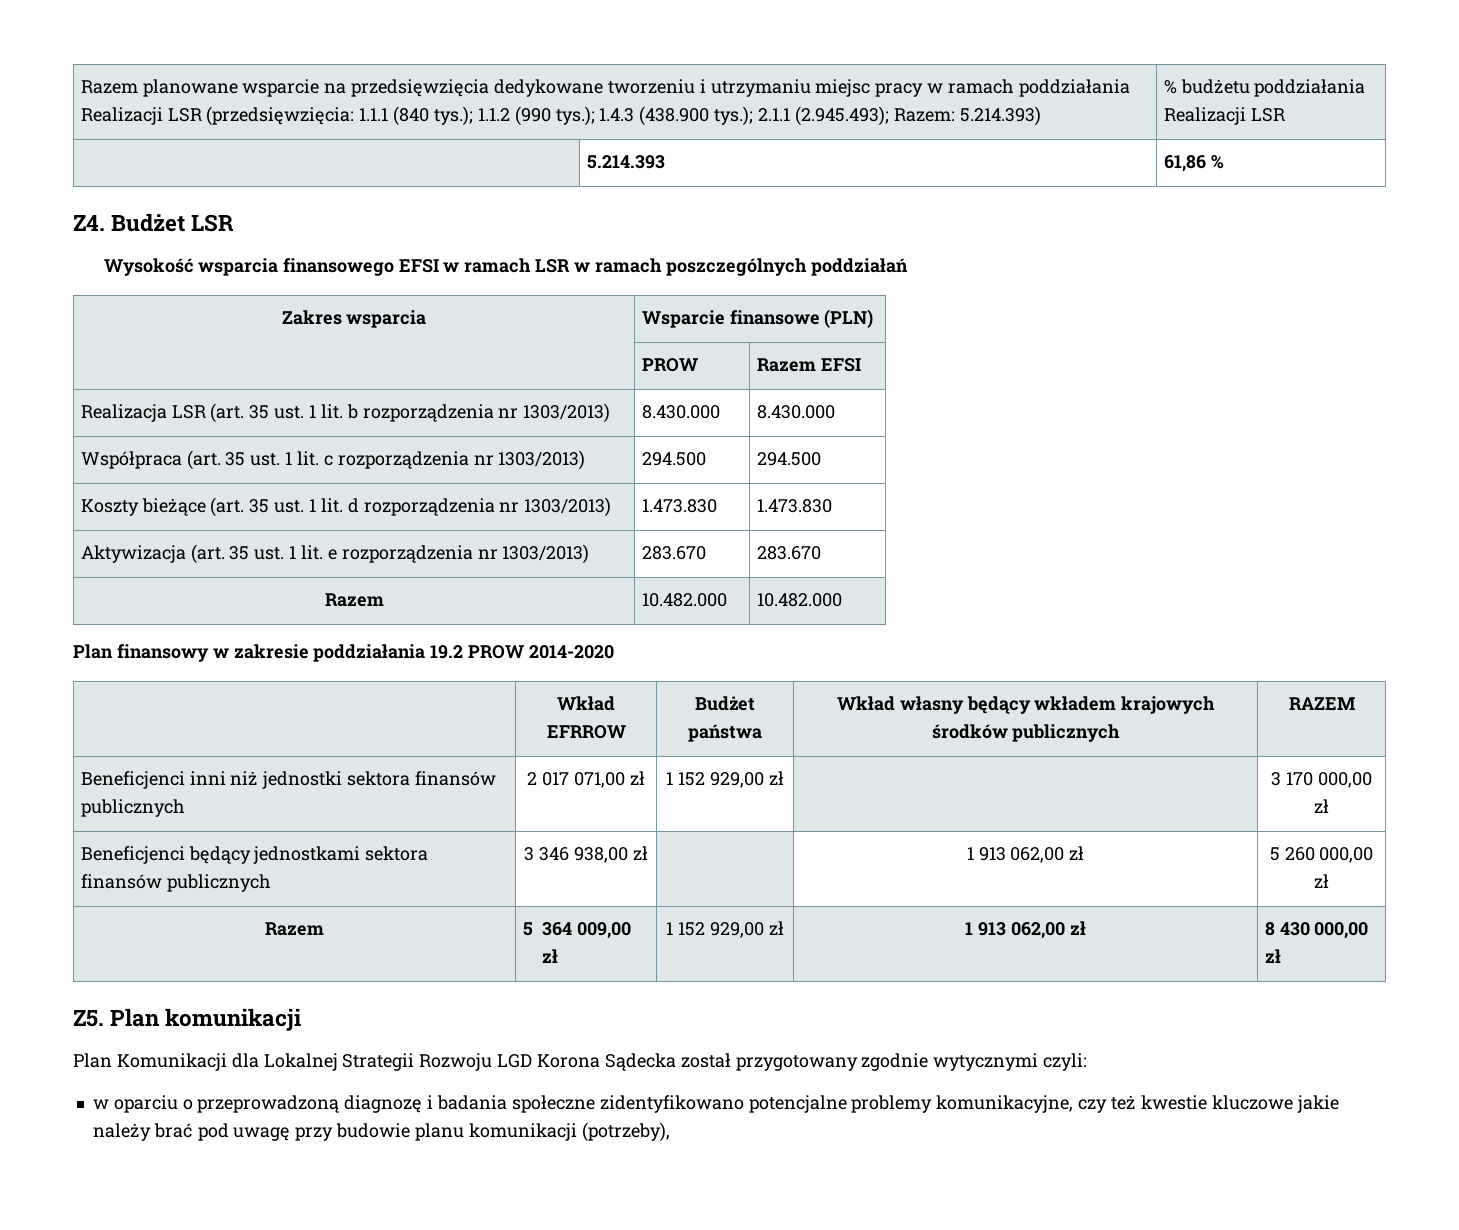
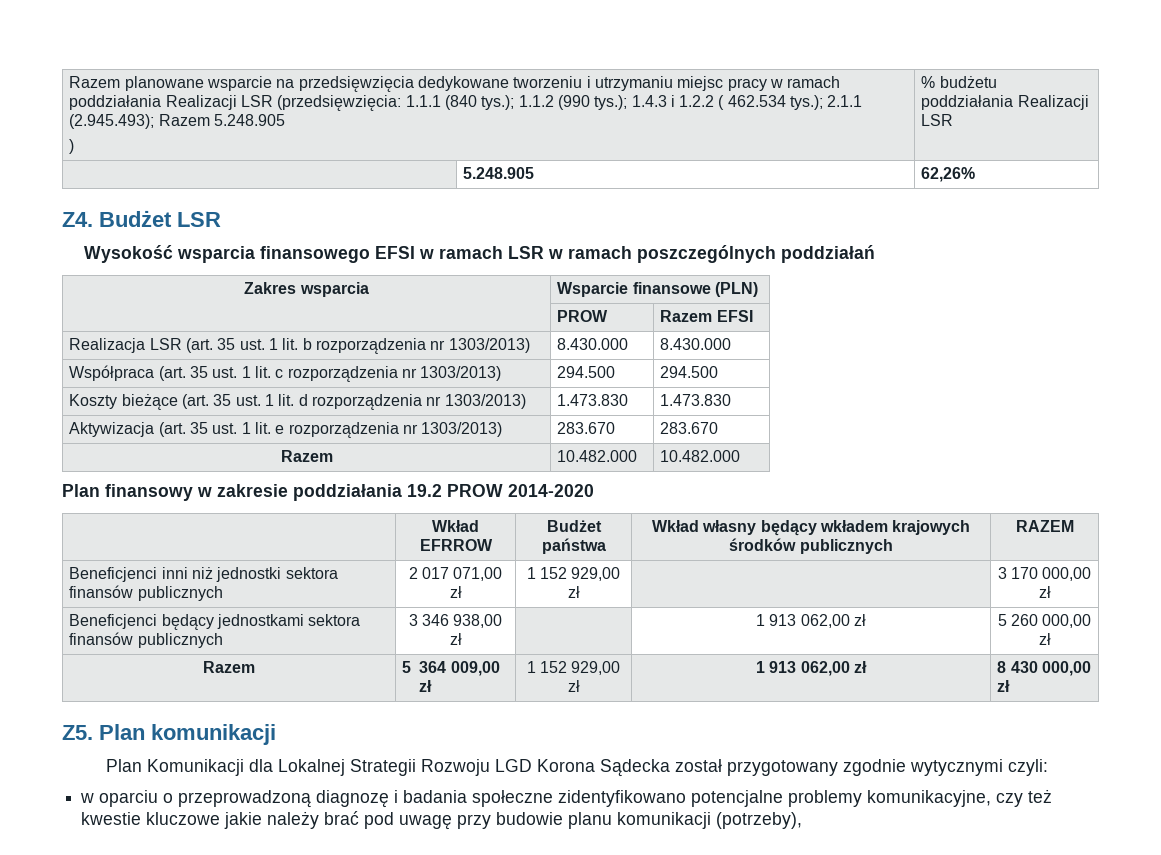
[639,106,1041,126] (438.900 tys.); 2.1.1 (2.945.493); Razem: 5.214.393) -> [670,95,863,110] [69,114,285,129] [69,139,75,154] i 1.2.2 ( 462.534 tys.); 2.1.1 (2.945.493); Razem 5.248.905 // )
[586,155,665,169] [1163,155,1224,172] 5.214.393 | 61,86 % -> [463,167,535,179] [921,167,976,182] 5.248.905 | 62,26%

